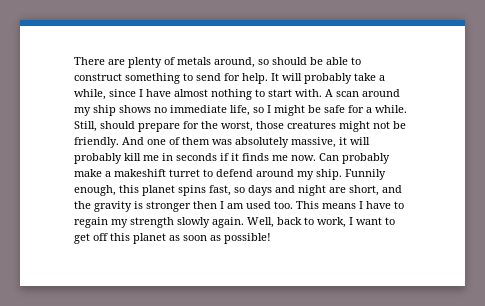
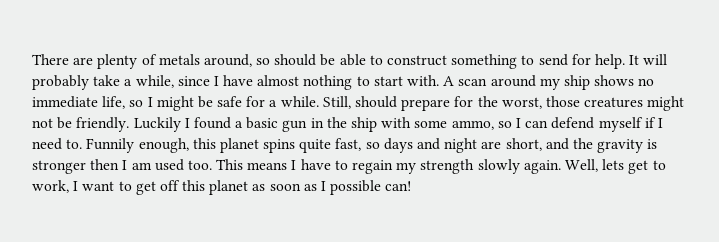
[122,137,370,148] [74,153,390,164] [74,169,342,180] And one of them was absolutely massive, it will probably kill me in seconds if it finds me now. Can probably make a makeshift turret to defend around my ship. -> [133,117,663,132] [32,138,83,150] Luckily I found a basic gun in the ship with some ammo, so I can defend myself if I need to.
(206, 190) none -> [299,139,332,153] quite
[277,217,302,225] back -> [602,159,649,174] lets get
[224,233,271,244] possible! -> [321,180,412,195] I possible can!

